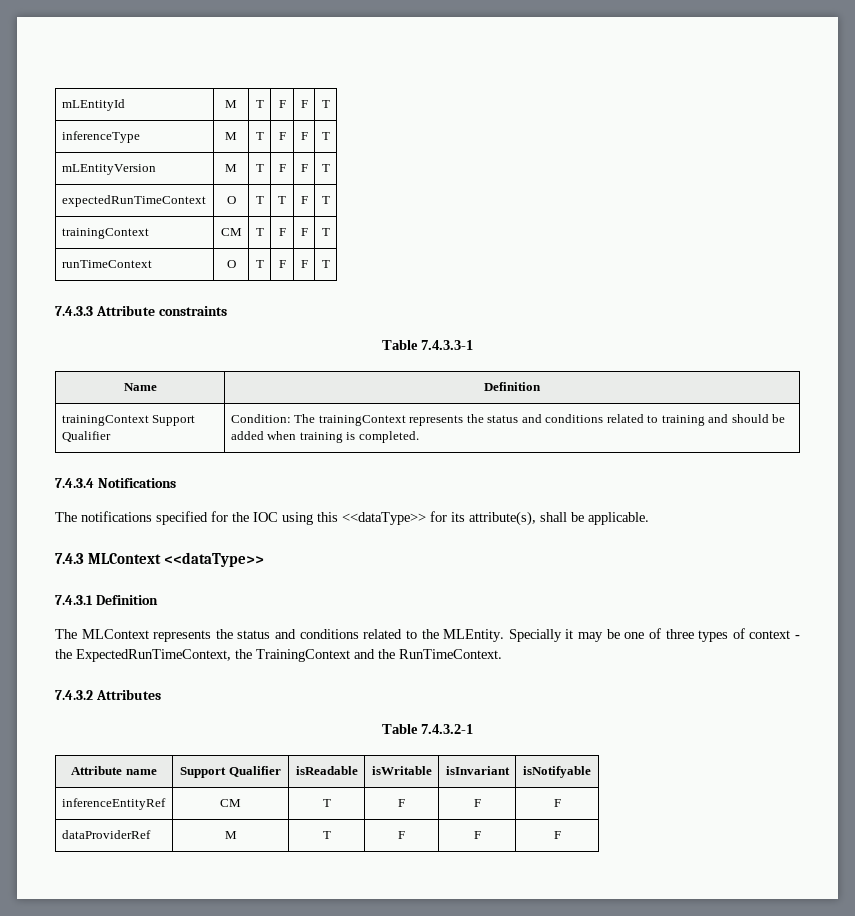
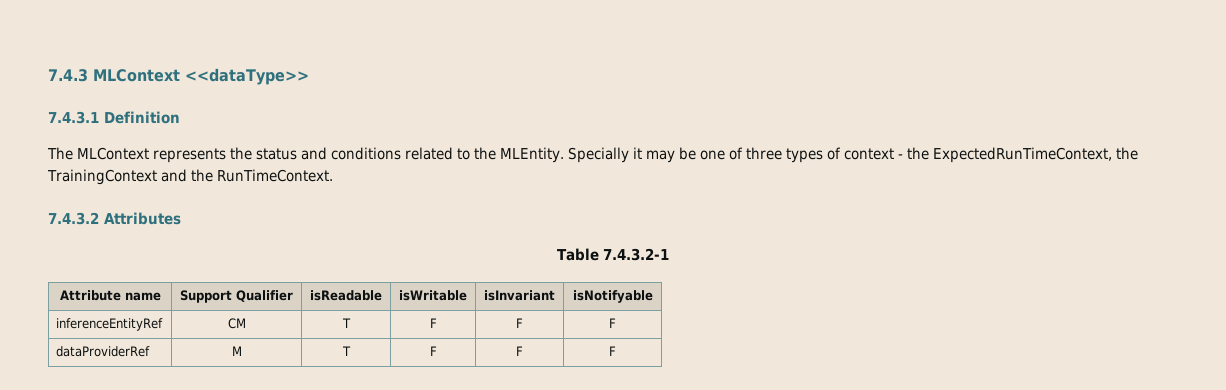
[61,99,125,111] [225,100,237,108] [255,100,264,108] [278,100,286,108] [300,100,308,108] [321,100,330,108] [61,131,140,143] [225,132,237,140] [255,132,264,140] [278,132,286,140] [300,132,308,140] [321,132,330,140] [61,164,156,175] [225,164,237,172] [255,164,264,172] [278,164,286,172] [300,164,308,172] [321,164,330,172] [61,195,206,207] [226,196,236,204] [255,196,264,204] [278,196,286,204] [300,196,308,204] [321,196,330,204] [61,228,149,239] [220,228,242,236] [255,228,264,236] [278,228,286,236] [300,228,308,236] [321,228,330,236] [61,260,152,268] [226,260,236,268] [255,260,264,268] [278,260,286,268] [300,260,308,268] [321,260,330,268] [55,305,227,316] [382,340,473,350] [123,383,157,391] [484,382,541,391] [61,415,196,426] [61,431,111,442] [230,414,786,426] [230,431,419,443] [55,478,176,488] [55,511,649,526] mLEntityId | M | T | F | F | T // inferenceType | M | T | F | F | T // mLEntityVersion | M | T | F | F | T // expectedRunTimeContext | O | T | T | F | T // trainingContext | CM | T | F | F | T // runTimeContext | O | T | F | F | T // 7.4.3.3 Attribute constraints // Table 7.4.3.3-1 // Name | Definition // trainingContext Support Qualifier | Condition: The trainingContext represents the status and conditions related to training and should be added when training is completed. // 7.4.3.4 Notifications // The notifications specified for the IOC using this <<dataType>> for its attribute(s), shall be applicable. // -> (48, 75) none

